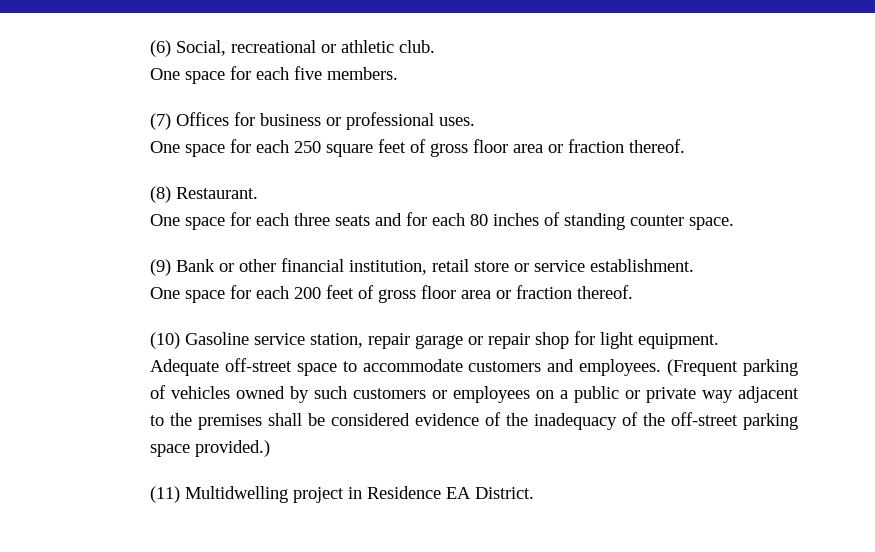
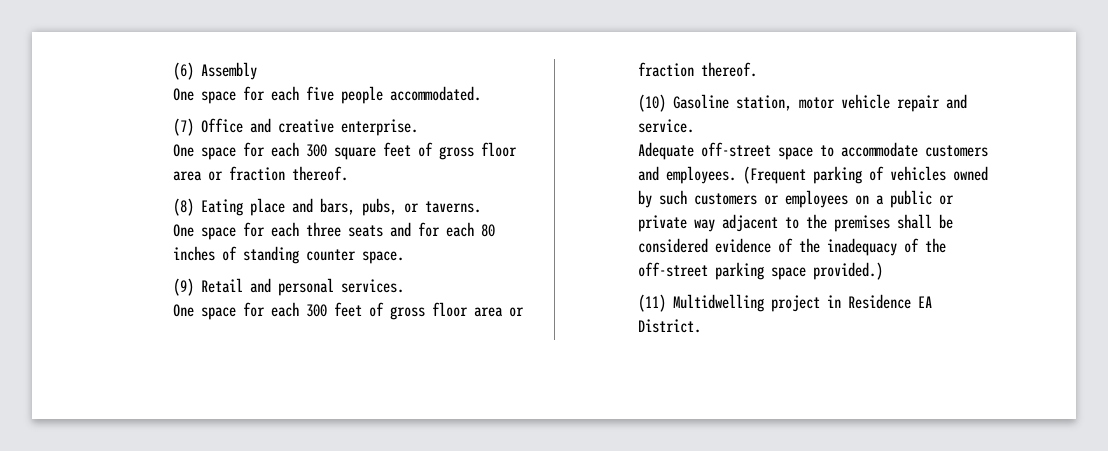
[175,40,435,56] Social, recreational or athletic club. -> [201,62,258,80] Assembly
[326,67,398,80] members. -> [341,86,482,104] people accommodated.
[175,112,475,130] [149,139,321,157] Offices for business or professional uses. // One space for each 250 -> [201,118,419,136] [173,142,328,160] Office and creative enterprise. // One space for each 300
[175,187,258,199] Restaurant. -> [201,198,482,216] Eating place and bars, pubs, or taverns.
[175,258,694,275] [149,285,321,303] Bank or other financial institution, retail store or service establishment. // One space for each 200 -> [201,278,405,296] [173,302,328,320] Retail and personal services. // One space for each 300
[253,331,719,349] service station, repair garage or repair shop for light equipment. -> [736,94,968,112] [638,119,695,133] station, motor vehicle repair and service.

